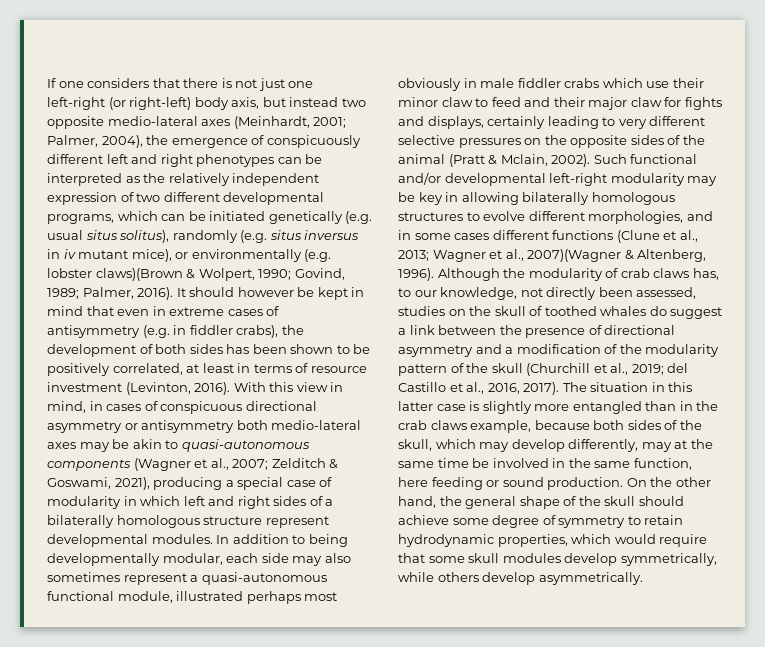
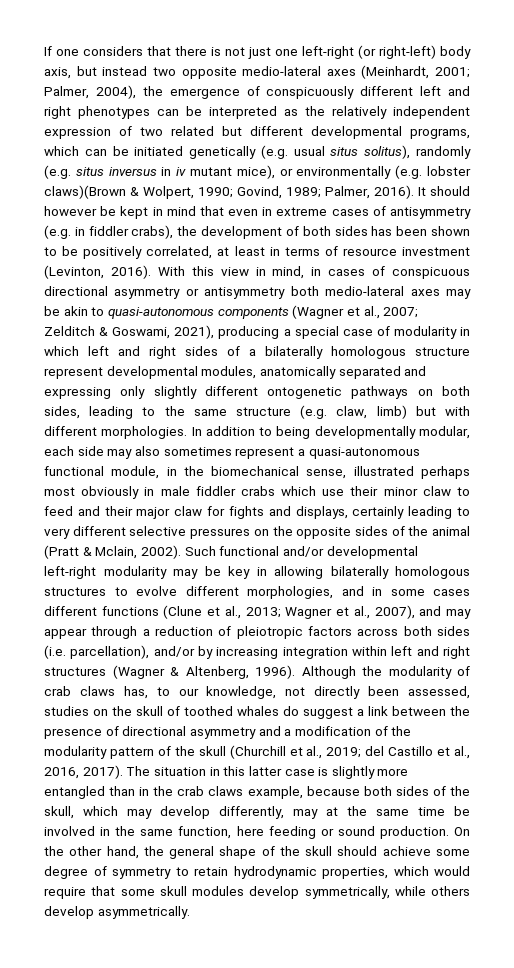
(161, 197) none -> [171,126,242,136] related but
[151,534,213,544] modules. -> [201,366,427,379] [44,386,470,399] [44,405,470,419] [44,426,188,439] modules, anatomically separated and expressing only slightly different ontogenetic pathways on both sides, leading to the same structure (e.g. claw, limb) but with different morphologies.
(173, 597) none -> [166,466,347,479] in the biomechanical sense,
[527,249,622,262] 2007)(Wagner -> [374,605,472,619] [44,626,470,639] [44,645,470,659] [44,665,165,679] 2007), and may appear through a reduction of pleiotropic factors across both sides (i.e. parcellation), and/or by increasing integration within left and right structures (Wagner

